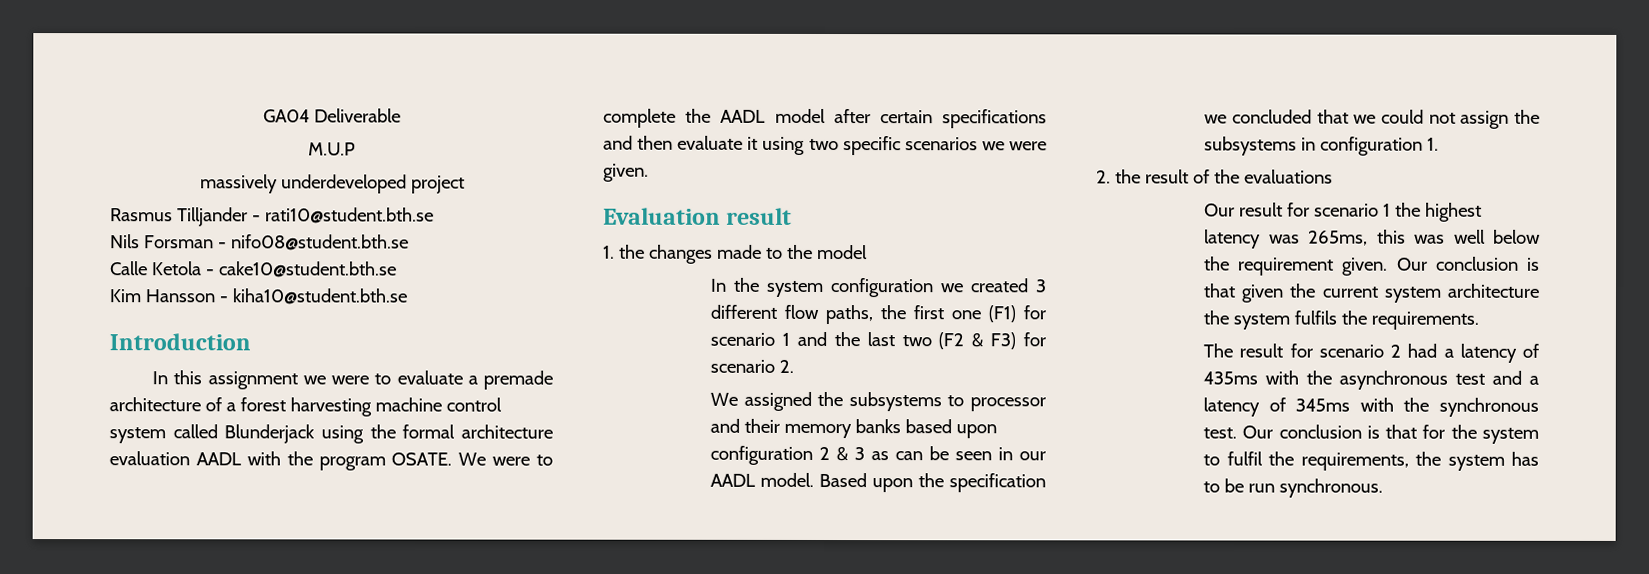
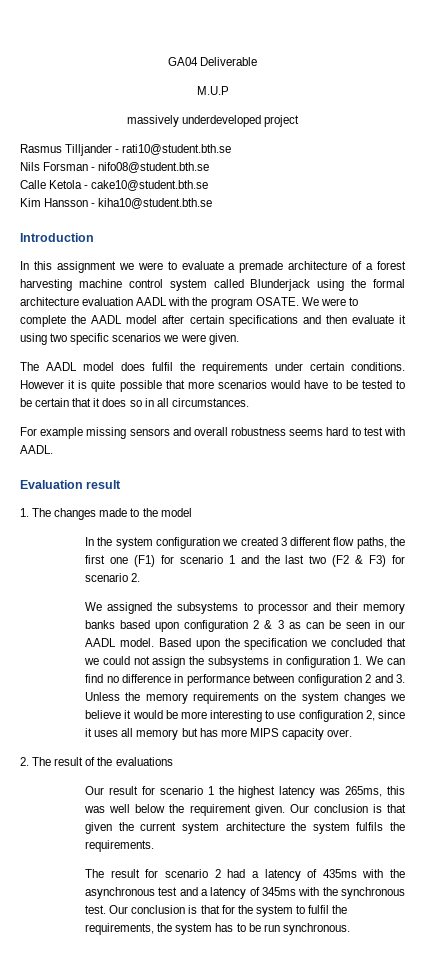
(649, 172) none -> [20,362,405,374] [20,380,405,392] [20,398,249,407] [20,427,406,439] [20,445,53,454] // The AADL model does fulfil the requirements under certain conditions. However it is quite possible that more scenarios would have to be tested to be certain that it does so in all circumstances. // For example missing sensors and overall robustness seems hard to test with AADL.
[618,244,645,259] the -> [32,508,52,517] The
[1096,169,1141,184] // 2. the -> [366,656,406,665] [85,674,406,686] [85,692,406,704] [85,710,405,722] [85,728,353,740] [20,757,52,766] We can find no difference in performance between configuration 2 and 3. Unless the memory requirements on the system changes we believe it would be more interesting to use configuration 2, since it uses all memory but has more MIPS capacity over. // 2. The

